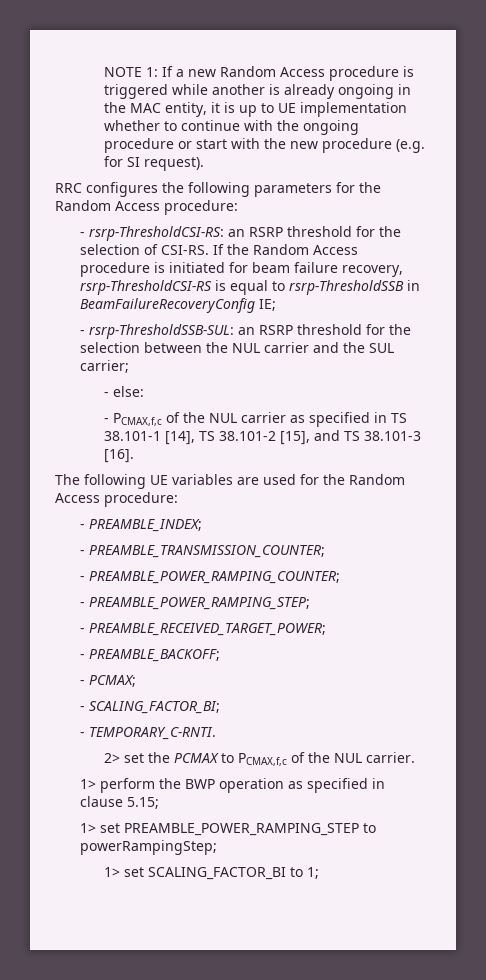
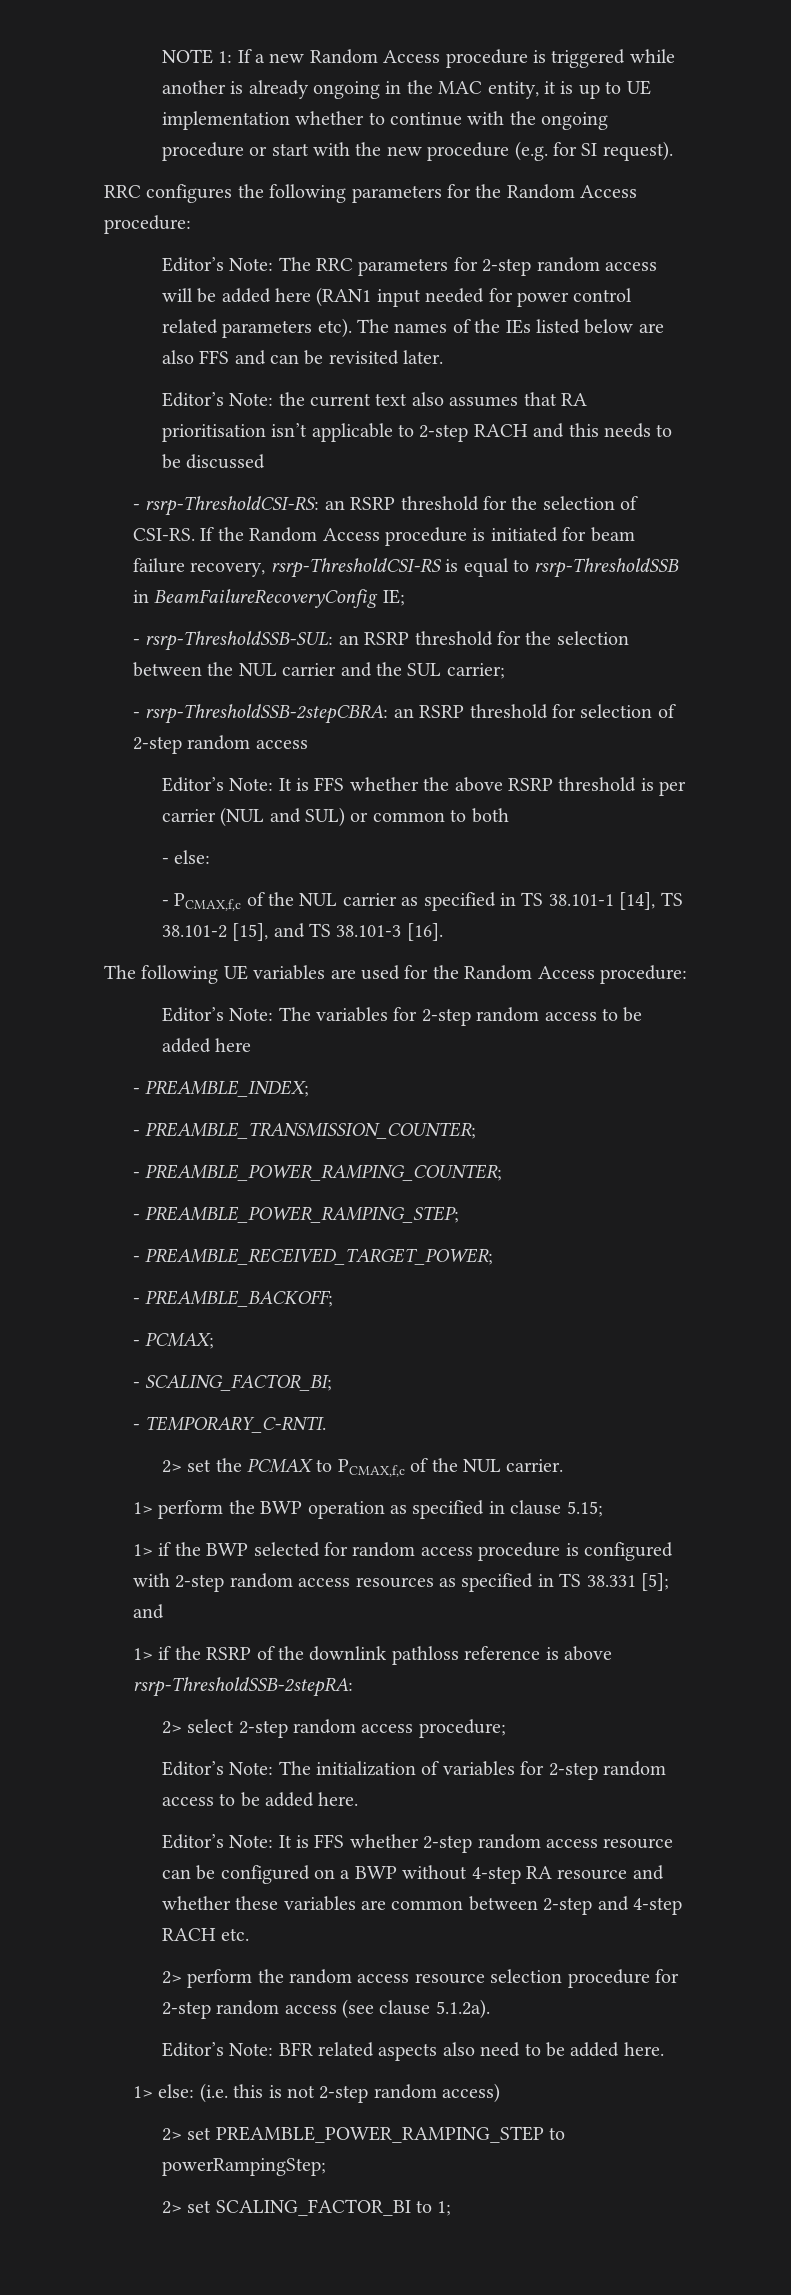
(238, 207) none -> [161,257,658,276] [161,287,633,307] [161,318,664,338] [161,350,444,365] [161,392,588,407] [161,423,673,442] [161,454,266,469] // Editor’s Note: The RRC parameters for 2-step random access will be added here (RAN1 input needed for power control related parameters etc). The names of the IEs listed below are also FFS and can be revisited later. // Editor’s Note: the current text also assumes that RA prioritisation isn’t applicable to 2-step RACH and this needs to be discussed
(129, 366) none -> [132,704,676,724] [132,735,308,754] [161,777,687,796] [161,807,509,827] // - rsrp-ThresholdSSB-2stepCBRA: an RSRP threshold for selection of 2-step random access // Editor’s Note: It is FFS whether the above RSRP threshold is per carrier (NUL and SUL) or common to both
(178, 499) none -> [161,1007,643,1026] [161,1038,252,1053] // Editor’s Note: The variables for 2-step random access to be added here
(96, 828) none -> [158,1542,673,1561] [132,1573,669,1592] [132,1604,164,1619] [132,1646,612,1665] [132,1677,353,1697] [161,1719,506,1738] [161,1761,667,1780] [161,1792,359,1807] [161,1834,674,1853] [161,1865,664,1884] [161,1896,683,1915] [161,1928,250,1941] [161,1969,680,1988] [161,1999,490,2019] [161,2042,664,2061] [132,2083,501,2103] [161,2128,182,2141] if the BWP selected for random access procedure is configured with 2-step random access resources as specified in TS 38.331 [5]; and // 1> if the RSRP of the downlink pathloss reference is above rsrp-ThresholdSSB-2stepRA: // 2> select 2-step random access procedure; // Editor’s Note: The initialization of variables for 2-step random access to be added here. // Editor’s Note: It is FFS whether 2-step random access resource can be configured on a BWP without 4-step RA resource and whether these variables are common between 2-step and 4-step RACH etc. // 2> perform the random access resource selection procedure for 2-step random access (see clause 5.1.2a). // Editor’s Note: BFR related aspects also need to be added here. // 1> else: (i.e. this is not 2-step random access) // 2>
[104,867,121,877] 1> -> [161,2201,182,2214] 2>

